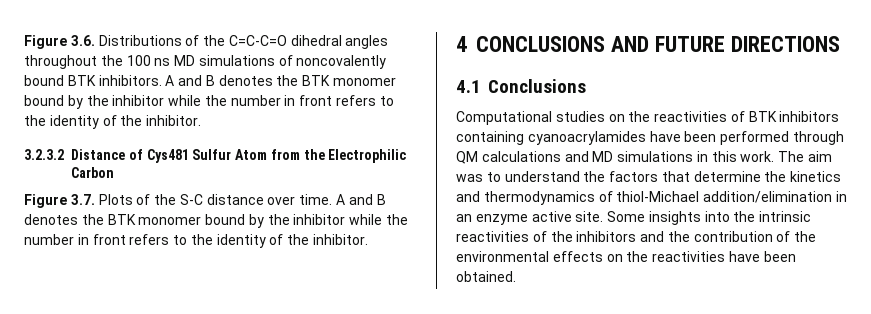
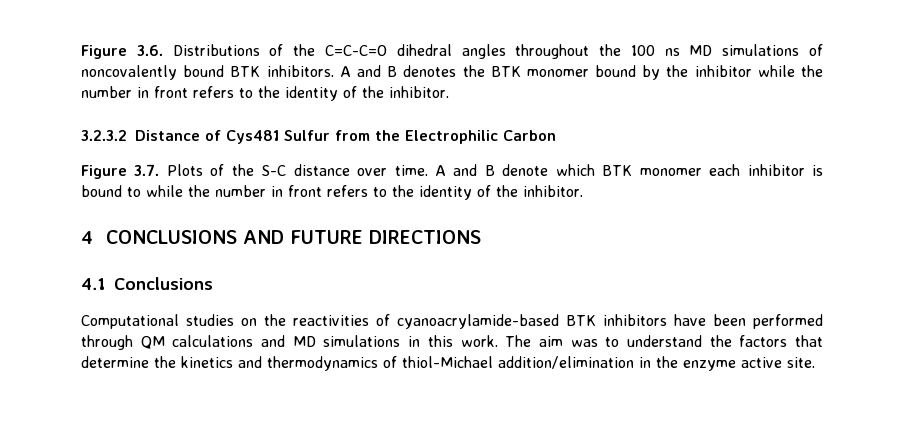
[235,149,268,160] Atom -> (330, 135) none
[24,214,346,228] denotes the BTK monomer bound by the inhibitor -> [502,164,824,176] [81,185,141,197] denote which BTK monomer each inhibitor is bound to
(745, 116) none -> [397,314,559,329] cyanoacrylamide-based
[456,131,646,145] containing cyanoacrylamides -> (667, 320) none
[456,214,472,222] an -> [656,356,678,368] the
[607,211,812,225] [456,231,817,242] [456,251,796,262] [456,271,516,282] Some insights into the intrinsic reactivities of the inhibitors and the contribution of the environmental effects on the reactivities have been obtained. -> (815, 362) none

